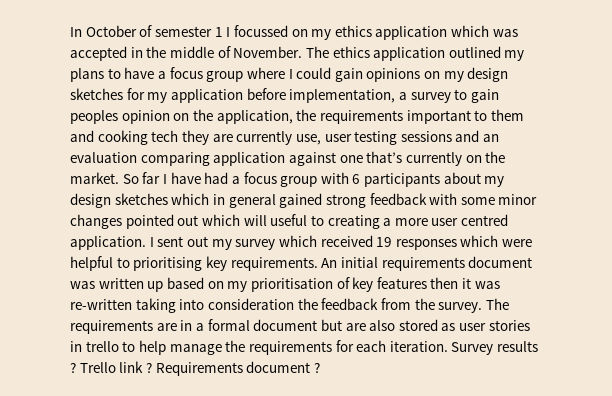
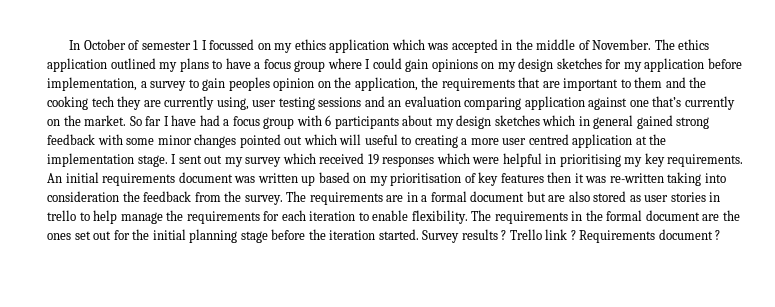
(403, 117) none -> [518,77,560,88] that are
(94, 136) none -> [689,77,707,88] the
[295,134,321,145] use, -> [216,97,249,110] using,
[70,236,146,250] application. -> [572,134,667,148] [47,153,168,167] application at the implementation stage.
[116,257,203,271] to prioritising -> [545,154,643,167] in prioritising my
[389,341,448,352] iteration. -> [309,210,740,224] [47,229,419,243] iteration to enable flexibility. The requirements in the formal document are the ones set out for the initial planning stage before the iteration started.

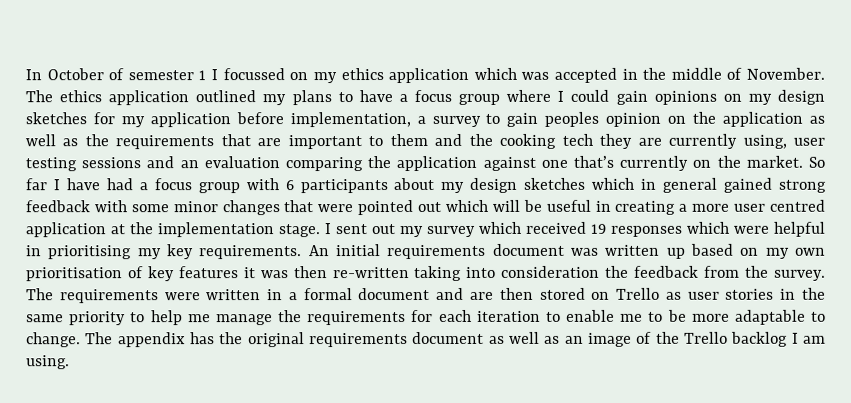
[354,77,418,91] application, -> [722,111,825,127] [25,134,79,147] application as well as
(522, 103) none -> [367,156,392,169] the
(237, 141) none -> [283,200,355,213] that were
[364,134,412,145] useful to -> [522,199,612,212] be useful in
(388, 181) none -> [795,247,827,256] own
[547,172,572,183] then -> (239, 272) none
(607, 179) none -> [293,266,328,279] then
[386,195,404,202] are -> [164,289,262,301] were written
[526,191,627,202] but are also stored -> [436,287,661,300] and are then stored on Trello
[47,210,76,221] trello -> [802,287,827,300] [26,311,127,326] the same priority
(118, 217) none -> [187,314,211,323] me
[411,210,740,224] [47,229,721,243] flexibility. The requirements in the formal document are the ones set out for the initial planning stage before the iteration started. Survey results ? Trello link ? Requirements document ? -> [620,309,826,325] [26,331,827,348] [26,355,70,370] me to be more adaptable to change. The appendix has the original requirements document as well as an image of the Trello backlog I am using.

